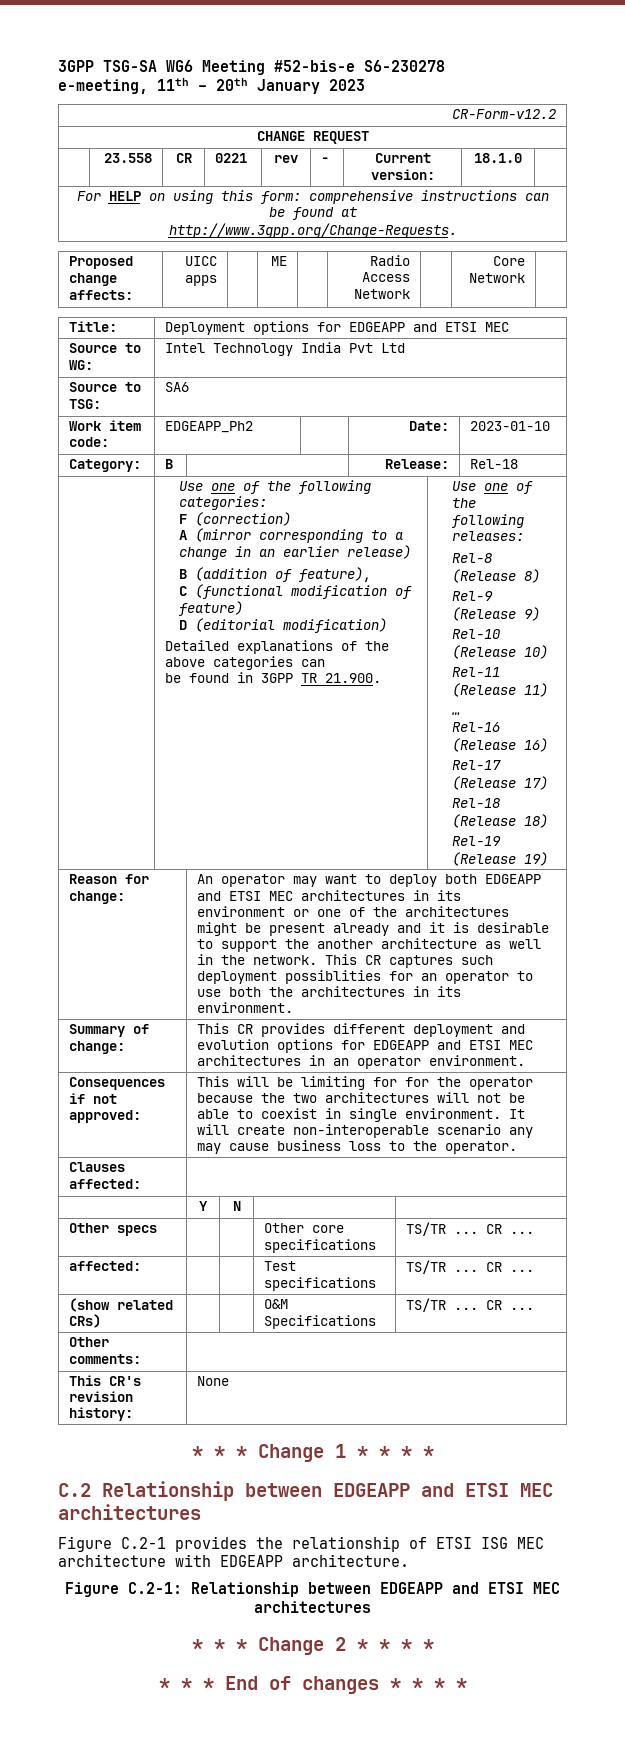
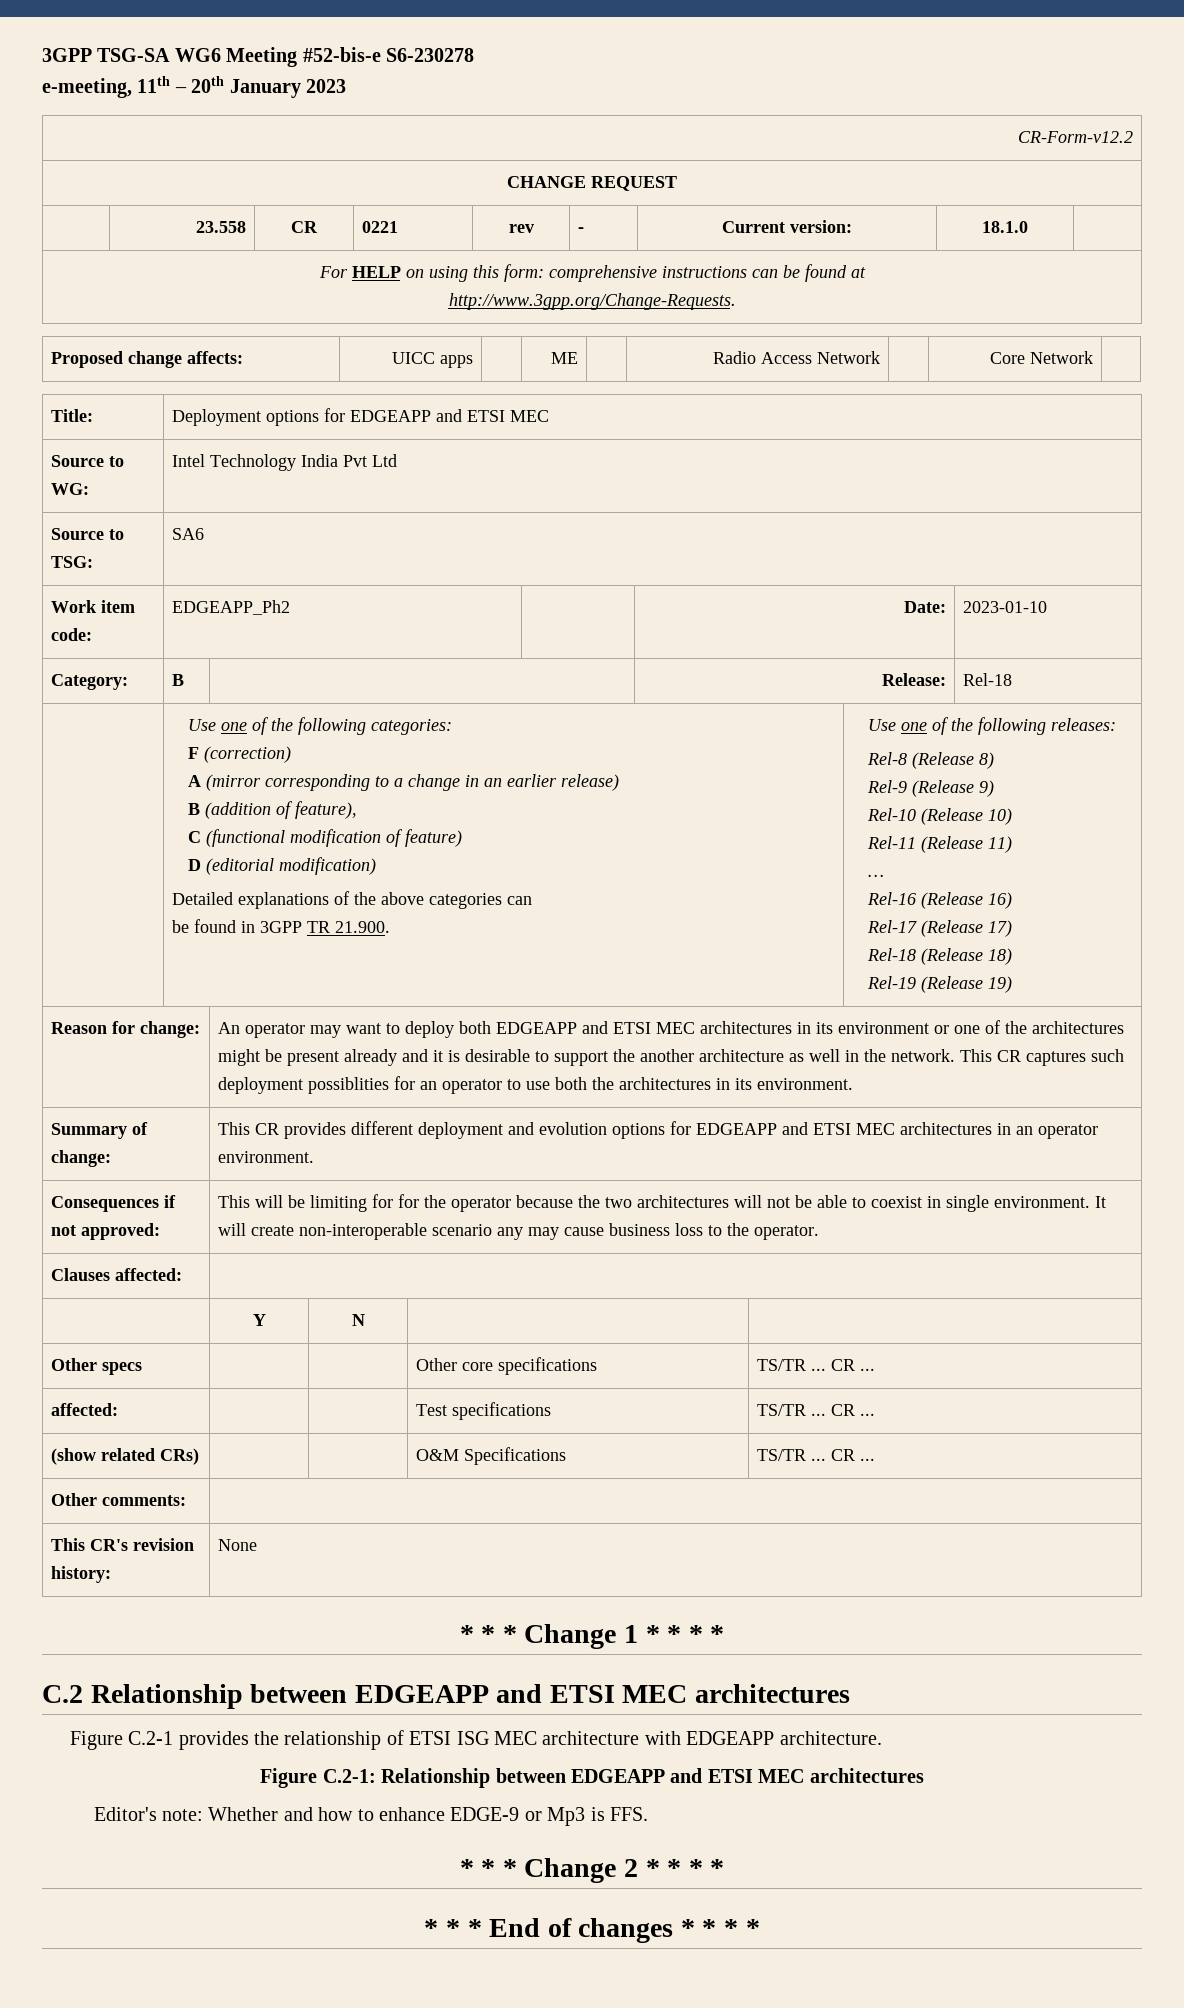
(371, 1607) none -> [93,1807,648,1826] // Editor's note: Whether and how to enhance EDGE-9 or Mp3 is FFS.

